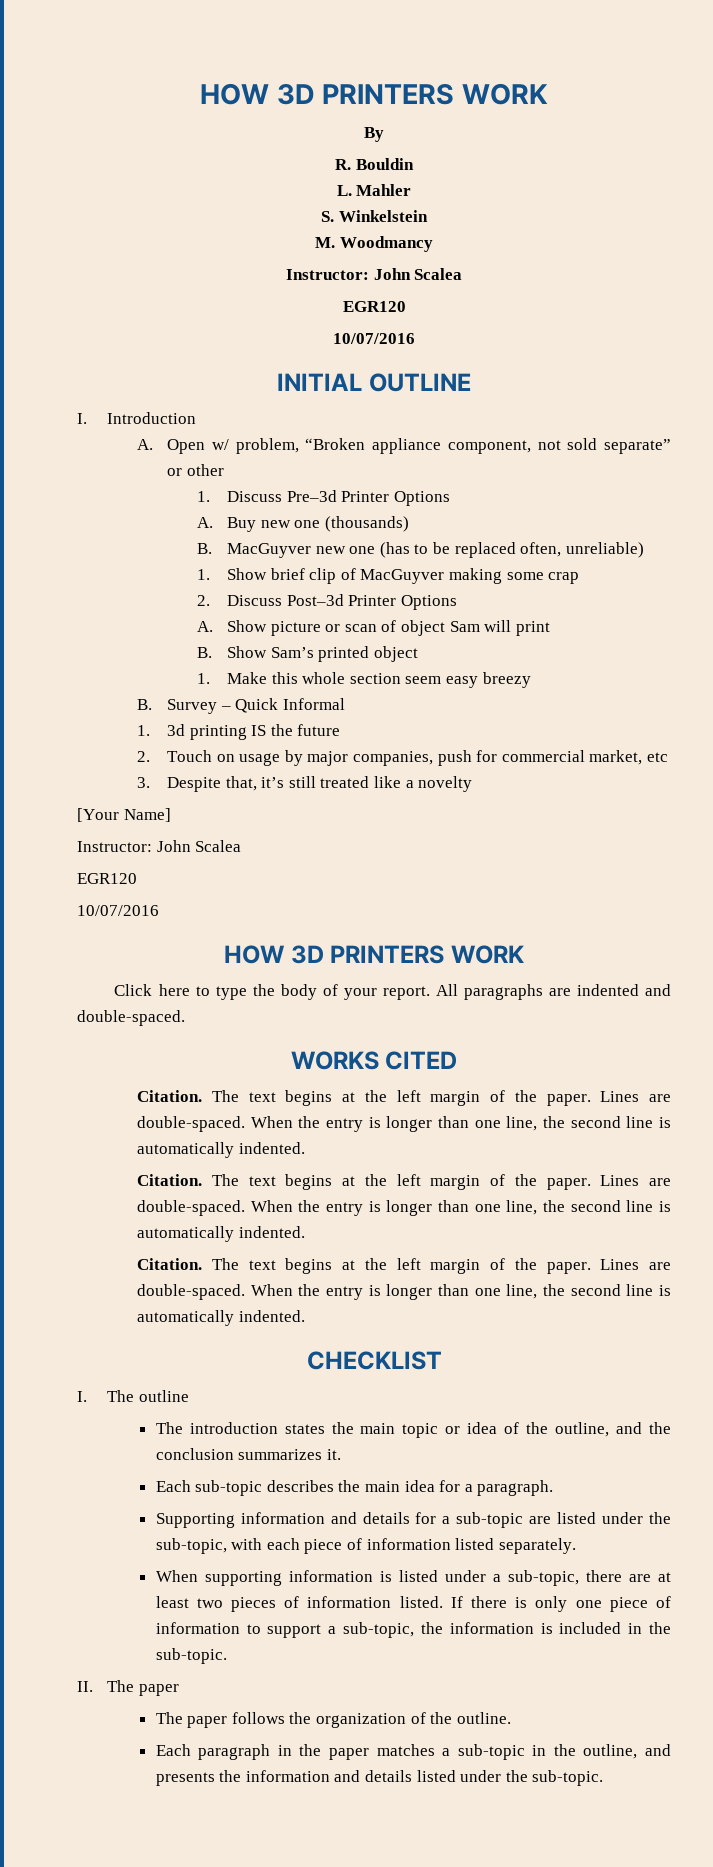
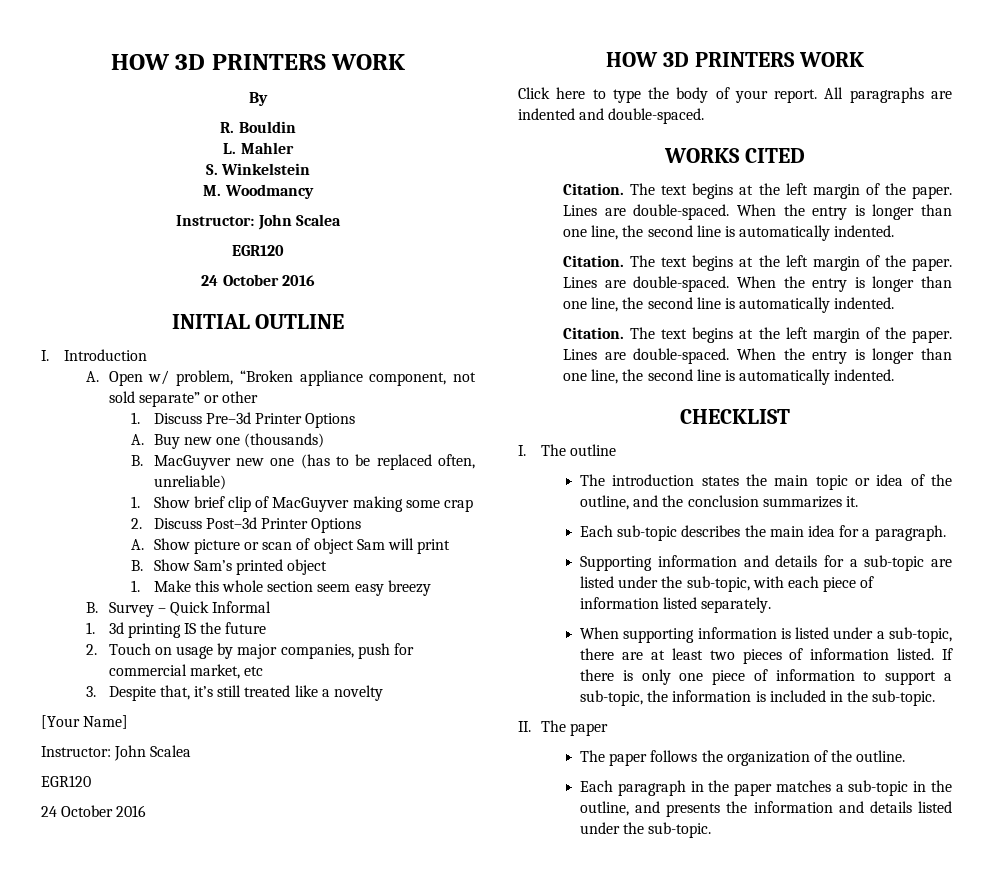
[333,333,415,344] 10/07/2016 -> [201,274,315,286] 24 October 2016
[77,905,159,916] 10/07/2016 -> [41,805,147,817] 24 October 2016

